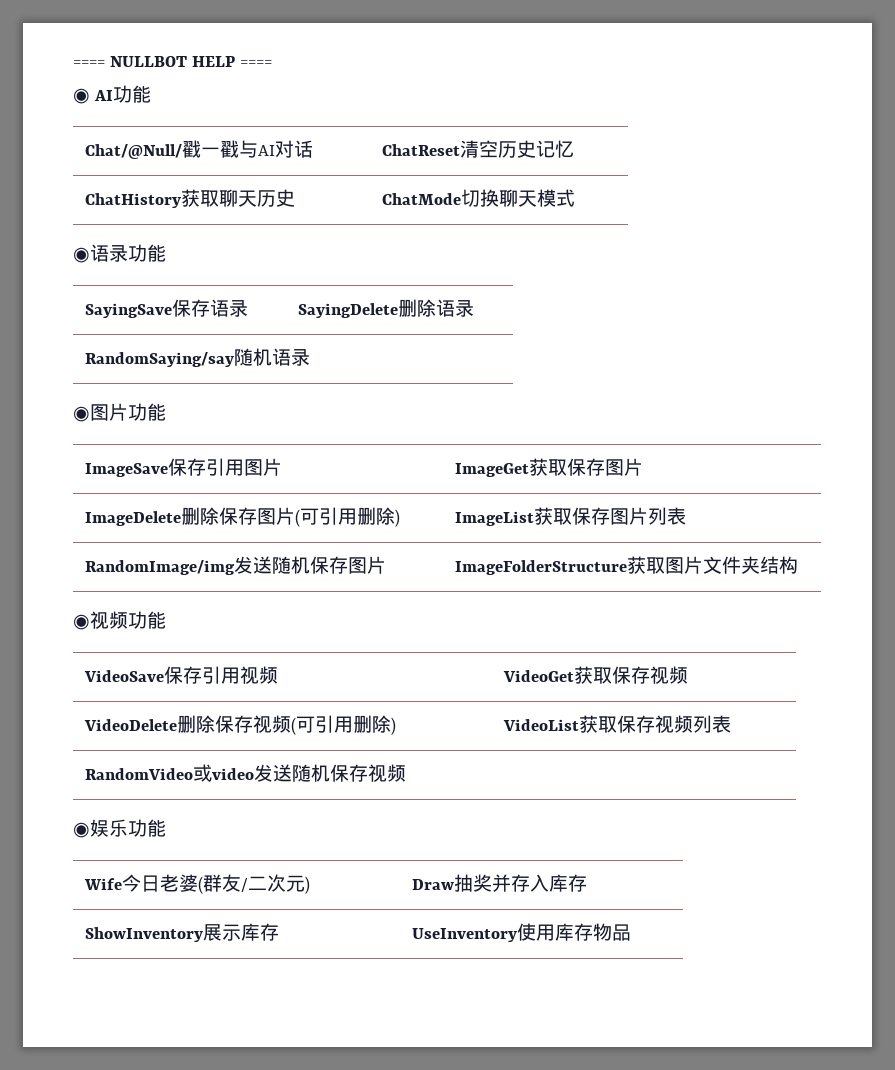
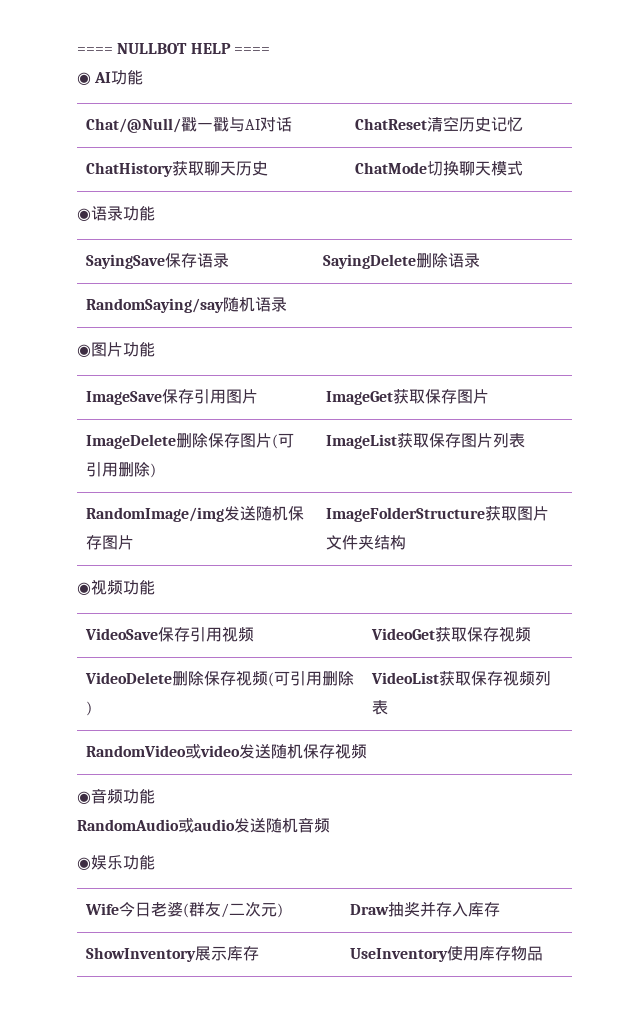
(406, 773) none -> [77,788,155,805] [77,817,330,833] // ◉音频功能 // RandomAudio或audio发送随机音频

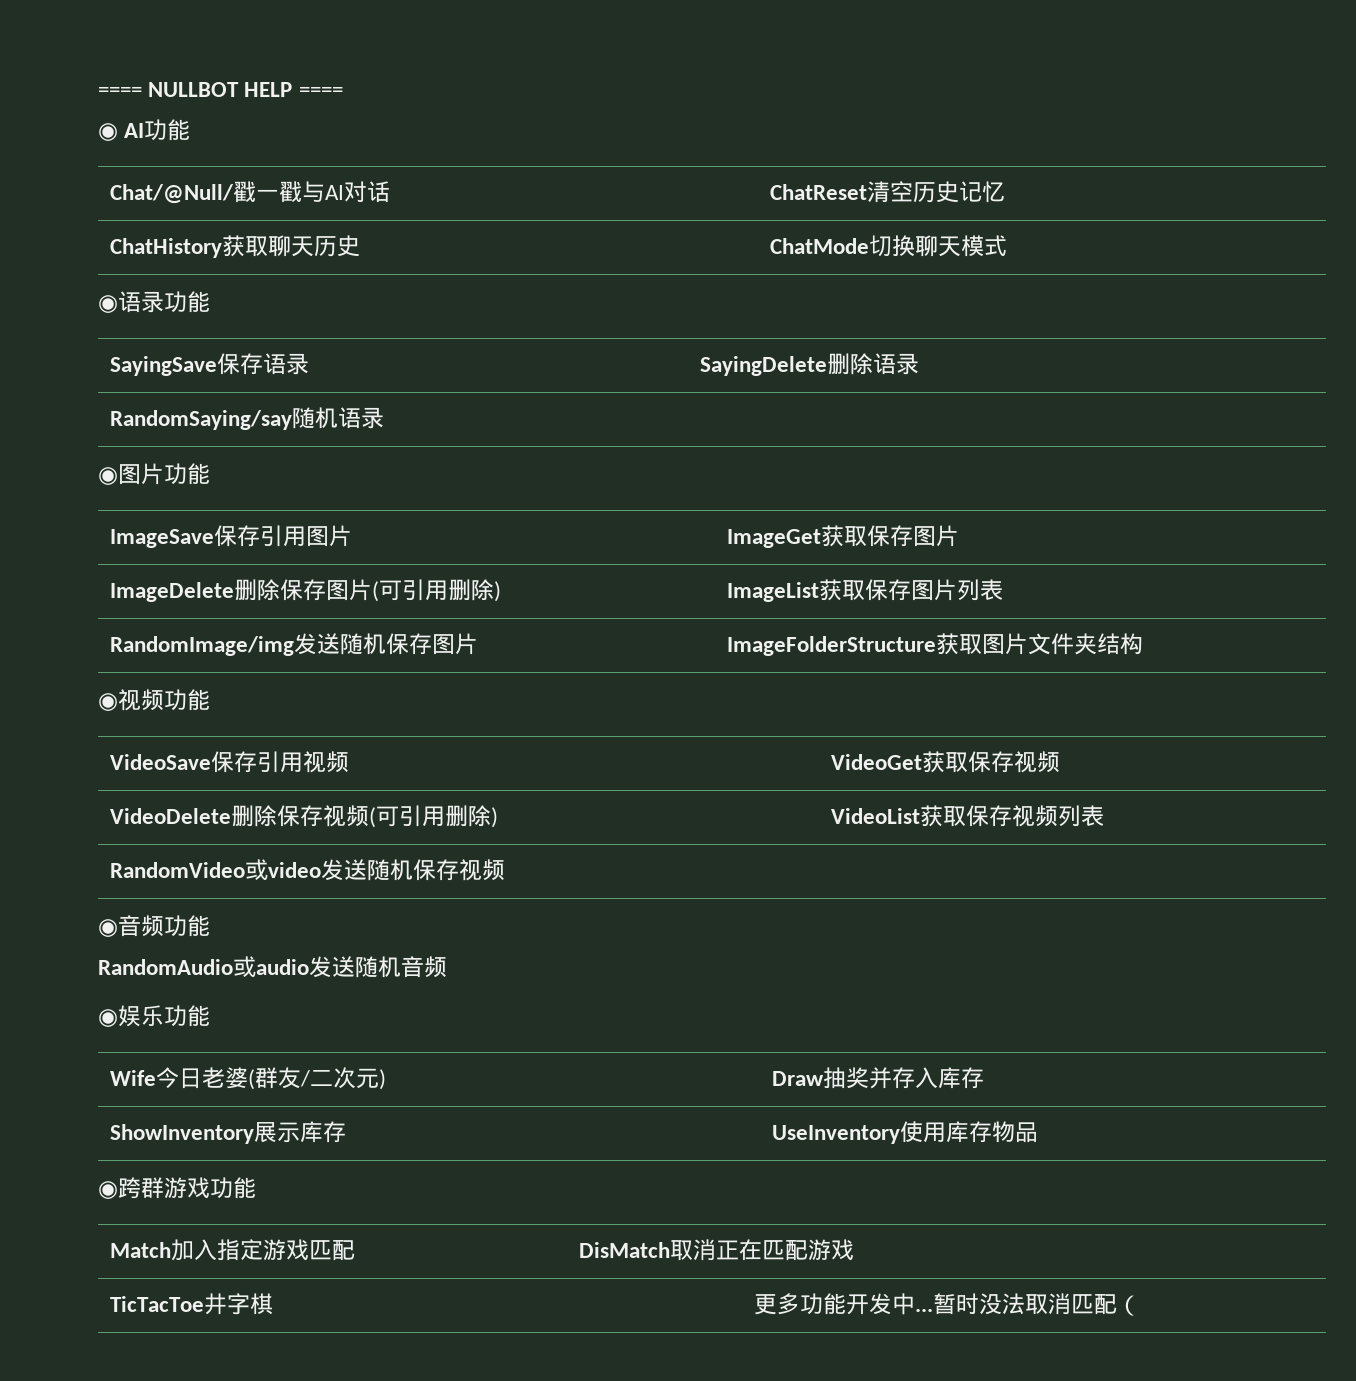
(544, 953) none -> [98,1177,256,1199] [109,1239,355,1261] [578,1239,854,1261] [109,1293,273,1315] [753,1293,1140,1316] // ◉跨群游戏功能 // Match加入指定游戏匹配 | DisMatch取消正在匹配游戏 // TicTacToe井字棋 | 更多功能开发中...暂时没法取消匹配（

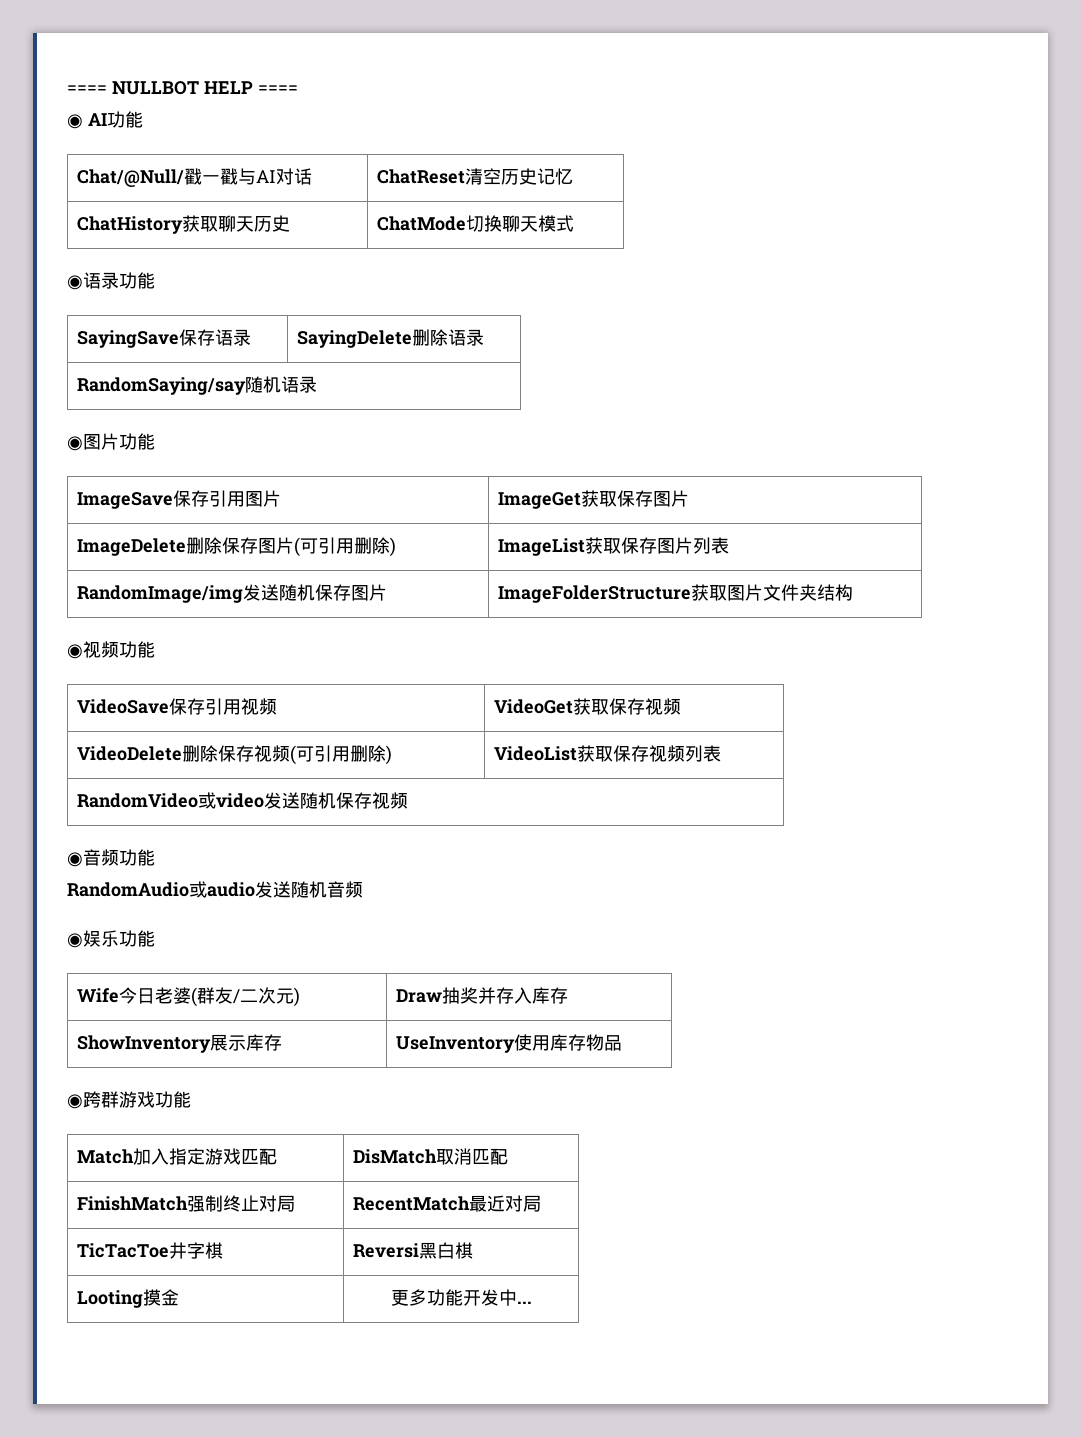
[715,1239,854,1261] [109,1293,273,1315] 正在匹配游戏 // TicTacToe井字棋 -> [472,1148,509,1165] [77,1195,296,1212] [353,1195,542,1212] [77,1242,224,1259] [353,1242,474,1259] [77,1289,180,1308] 匹配 // FinishMatch强制终止对局 | RecentMatch最近对局 // TicTacToe井字棋 | Reversi黑白棋 // Looting摸金
[932,1293,1140,1316] 暂时没法取消匹配（ -> (532, 1302) none

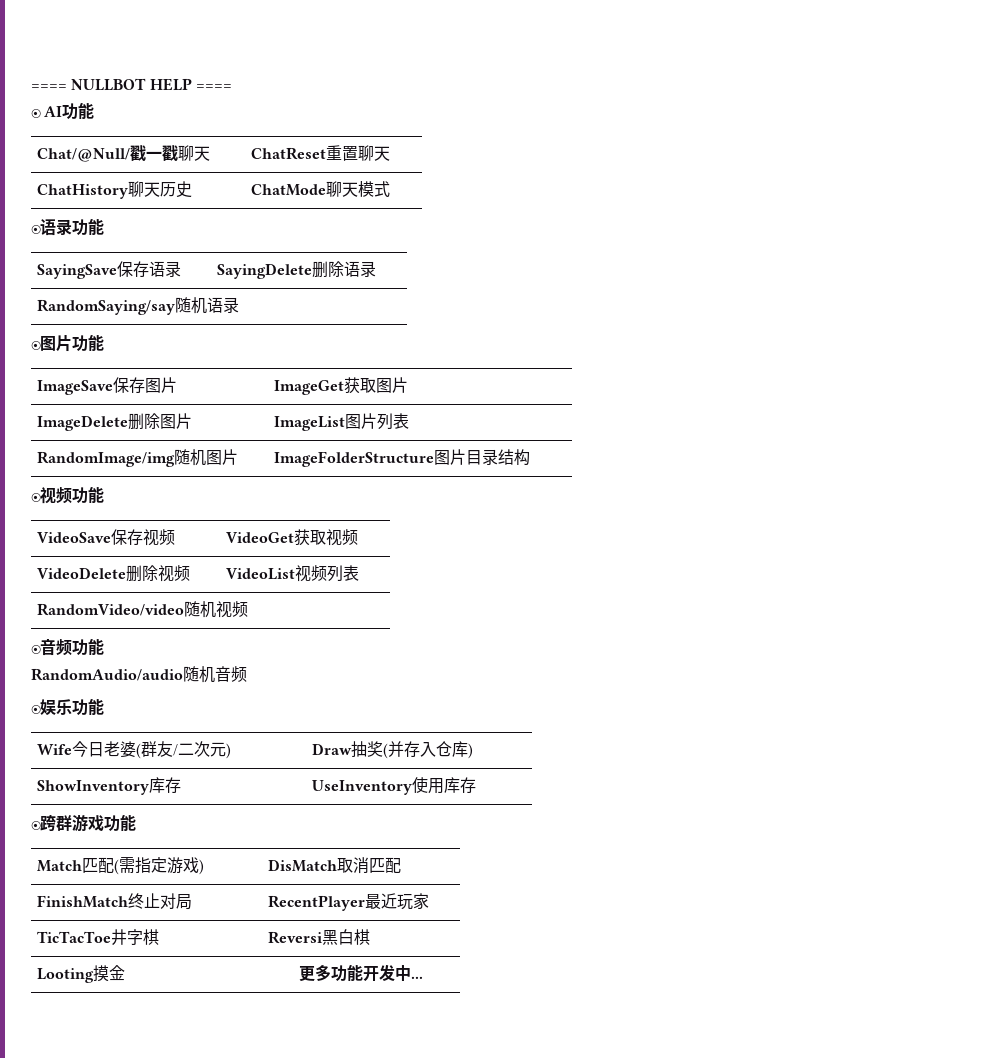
[238,168,313,185] 与AI对话 -> [178,145,211,161] 聊天
[465,168,574,185] 清空历史记忆 -> [326,145,391,161] 重置聊天
[182,215,219,232] 获取 -> (129, 191) none
[466,215,503,232] 切换 -> (327, 190) none
[209,490,246,507] 引用 -> (146, 385) none
[617,490,654,507] 保存 -> (377, 385) none
[222,537,397,557] 保存图片(可引用删除) -> [160,413,193,429] 图片
[585,537,658,554] 获取保存 -> (346, 423) none
[243,584,352,601] 发送随机保存 -> [174,449,207,466] 随机
[691,584,818,601] 获取图片文件夹 -> [434,449,499,465] 图片目录
[205,698,242,715] 引用 -> (144, 537) none
[609,698,646,715] 保存 -> (327, 537) none
[218,745,393,765] 保存视频(可引用删除) -> [158,565,191,582] 视频
[577,745,650,762] 获取保存 -> (296, 574) none
[77,792,373,809] RandomVideo或video发送随机保存 -> [37,601,217,618] RandomVideo/video随机
[67,881,291,898] RandomAudio或audio发送 -> [31,668,183,681] RandomAudio/audio
[478,987,569,1004] 并存入库存 -> [383,741,474,759] (并存入仓库)
[210,1034,247,1051] 展示 -> (150, 787) none
[586,1034,623,1051] 物品 -> (477, 785) none
[133,1148,170,1165] 加入 -> [82,857,136,875] 匹配(需
[241,1148,278,1165] 匹配 -> [199,859,205,875] )
[187,1195,224,1212] 强制 -> (129, 901) none
[353,1195,542,1212] RecentMatch最近对局 -> [268,893,430,911] RecentPlayer最近玩家

